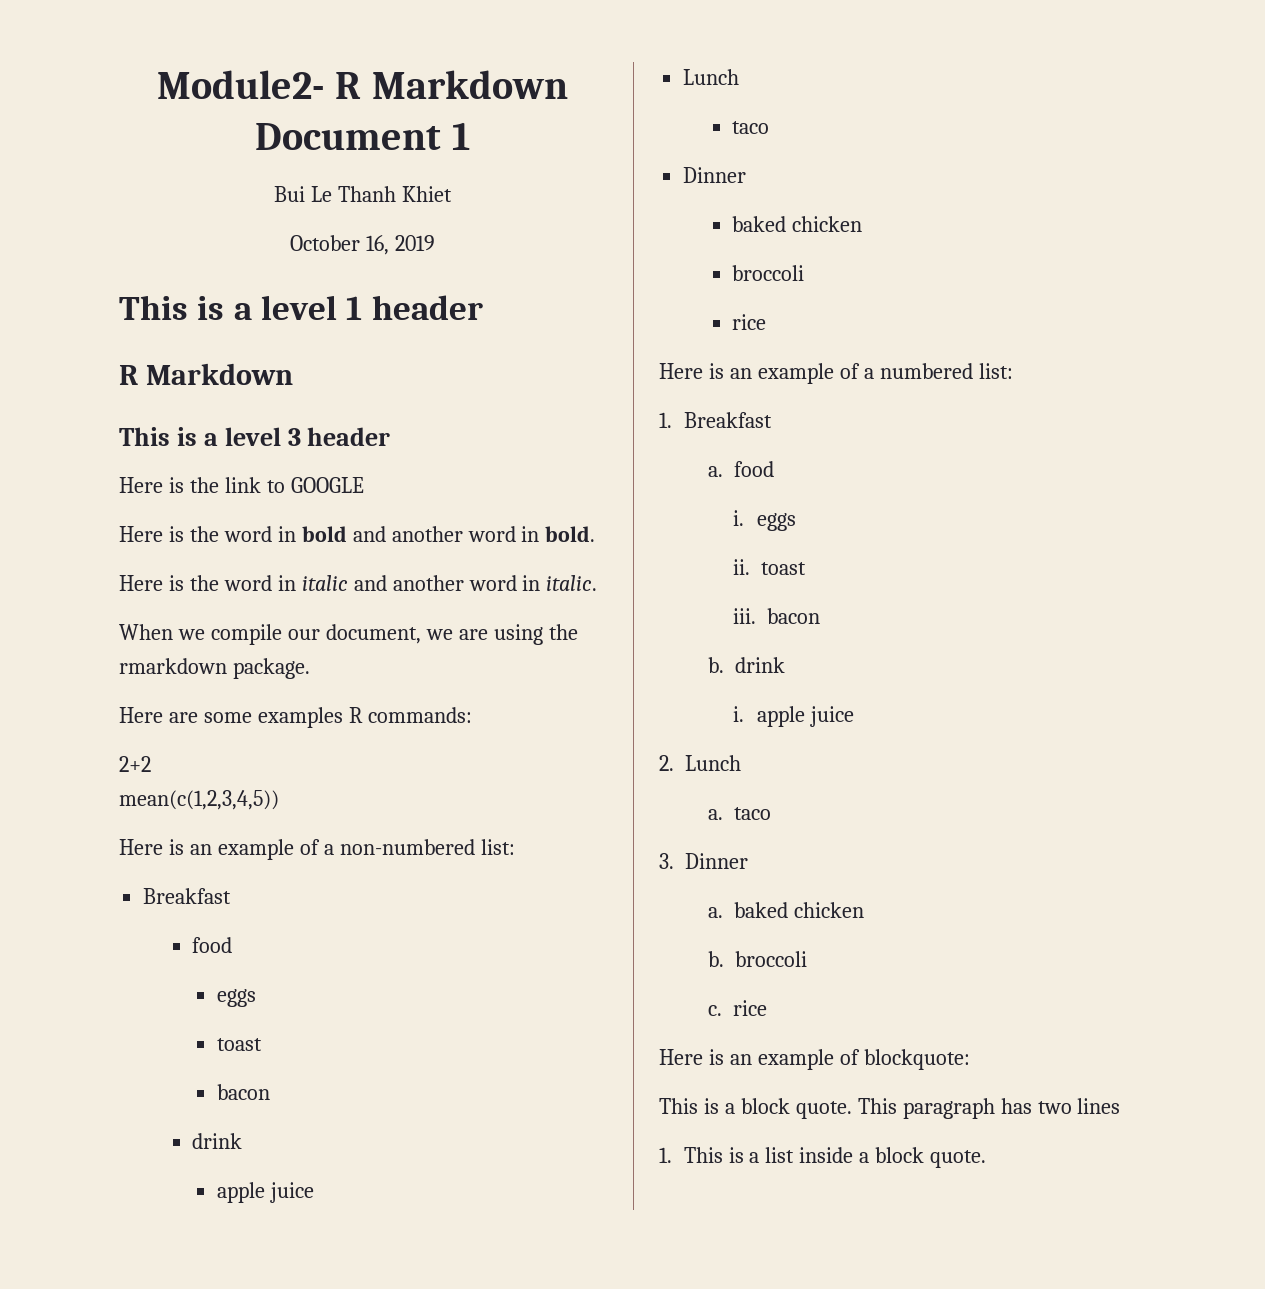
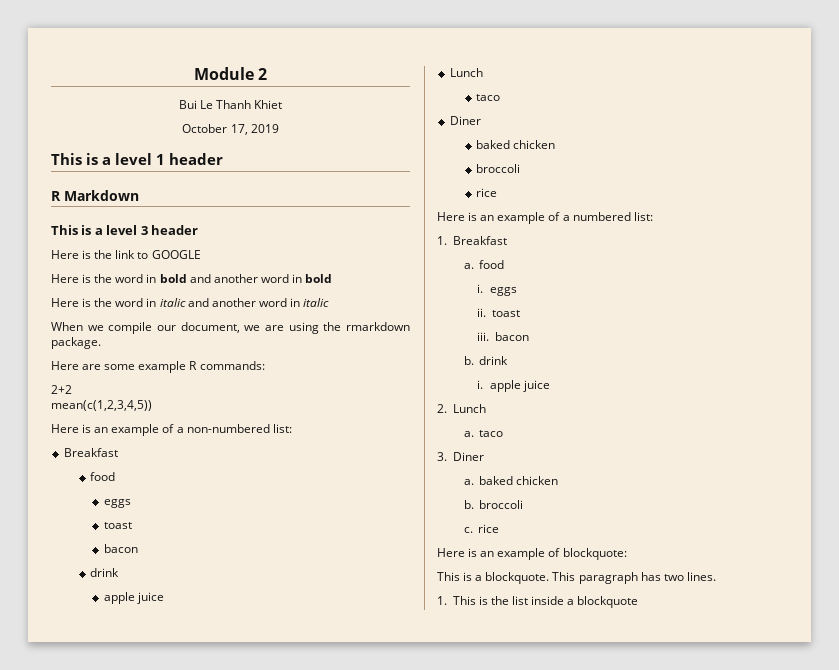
[157,70,568,99] [255,122,470,150] Module2- R Markdown Document 1 -> [193,67,268,80] Module 2
[366,235,389,255] 16, -> [230,124,248,135] 17,
[545,526,596,542] bold. -> [305,274,333,283] bold
[546,575,598,591] italic. -> [303,298,330,307] italic
[257,707,343,728] examples -> [138,361,187,373] example
[683,167,747,183] Dinner -> [449,116,481,125] Diner
[685,853,748,869] Dinner -> [452,452,484,461] Diner
[740,1098,852,1119] block quote. -> [485,572,550,584] blockquote.
[1077,1098,1121,1114] lines -> [686,572,716,581] lines.
[749,1152,760,1163] a -> [490,596,509,605] the
[875,1147,987,1168] block quote. -> [577,596,639,608] blockquote

